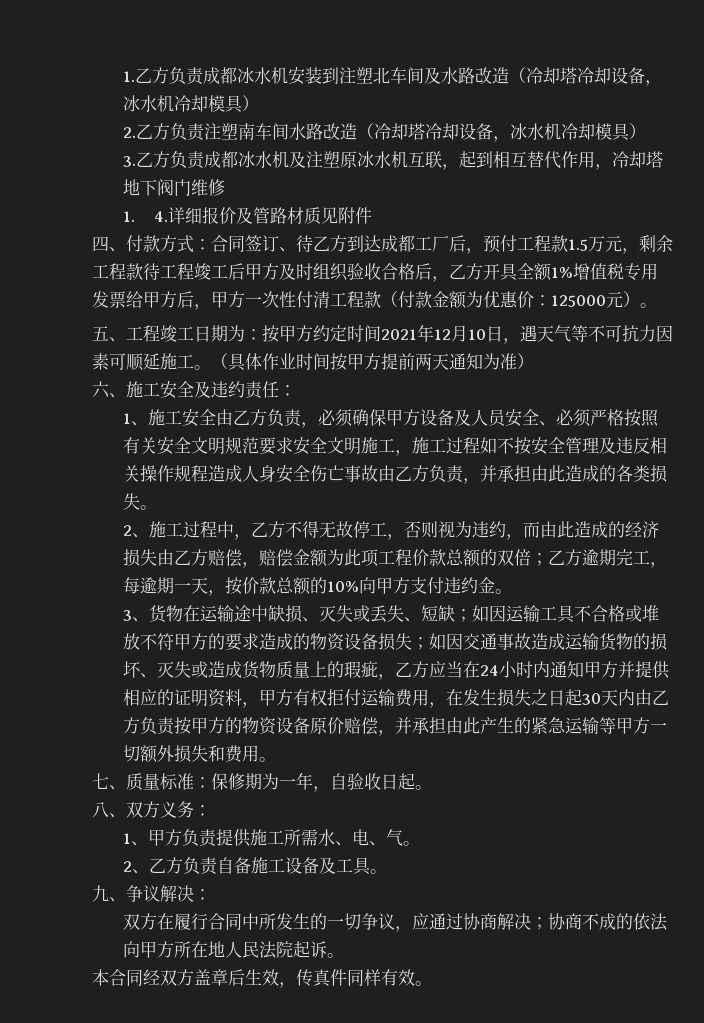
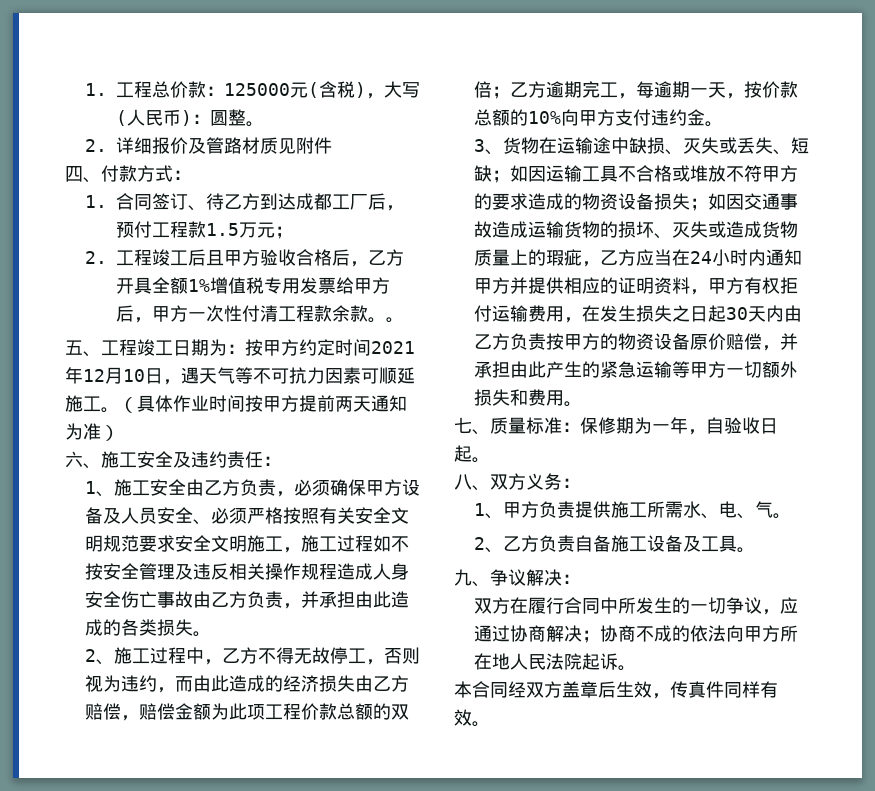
[122,67,662,86] [122,95,259,113] [122,123,646,142] [122,151,663,170] [122,179,225,196] [122,211,168,222] 1.乙方负责成都冰水机安装到注塑北车间及水路改造（冷却塔冷却设备，冰水机冷却模具） // 2.乙方负责注塑南车间水路改造（冷却塔冷却设备，冰水机冷却模具） // 3.乙方负责成都冰水机及注塑原冰水机互联，起到相互替代作用，冷却塔地下阀门维修 // 1. 4. -> [85,81,421,99] [116,109,265,127] [85,139,108,152] 1.工程总价款：125000元(含税)，大写(人民币)：圆整。 // 2.
(211, 244) none -> [85,195,108,208] // 1.
[622,235,673,254] [92,263,348,281] ，剩余工程款待工程竣工后甲方及时组织 -> [275,226,294,239] [85,249,261,266] ； // 2.工程竣工后且甲方
[381,291,640,309] （付款金额为优惠价：125000元） -> [332,305,387,323] 余款。

